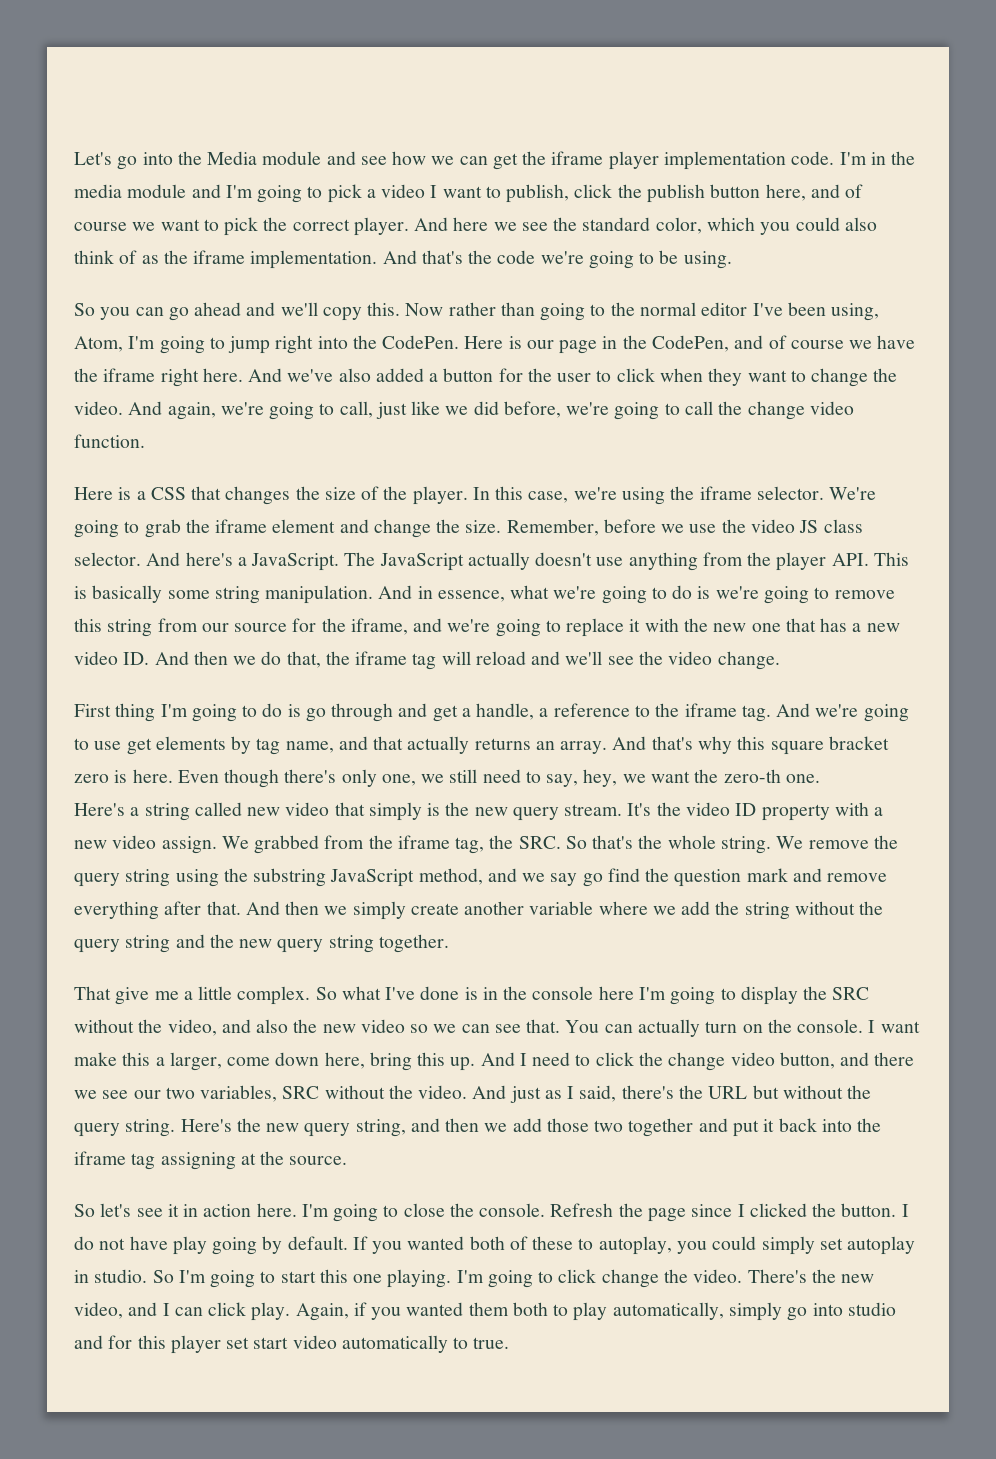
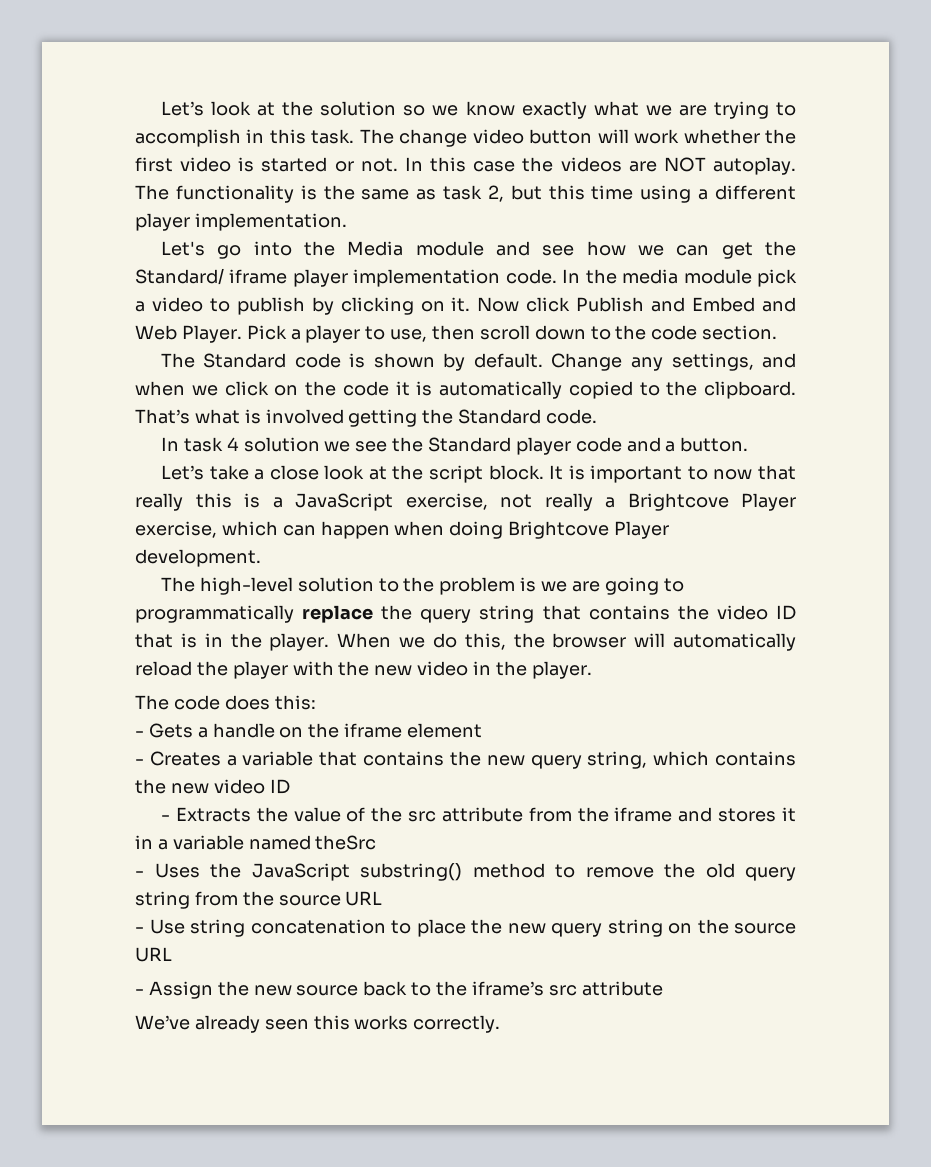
[74,152,112,165] Let's -> [160,101,796,119] [135,129,796,147] [135,157,796,175] [135,185,796,203] [135,213,347,231] [160,241,205,256] Let’s look at the solution so we know exactly what we are trying to accomplish in this task. The change video button will work whether the first video is started or not. In this case the videos are NOT autoplay. The functionality is the same as task 2, but this time using a different player implementation. // Let's
(547, 158) none -> [135,268,224,285] Standard/
[839,152,886,165] I'm in -> [562,269,581,283] In
[191,184,864,203] [74,217,877,236] [74,250,732,269] [74,302,880,321] [74,335,916,354] [74,368,898,387] [74,401,854,420] [74,434,145,448] [74,486,877,505] [74,519,863,538] [74,552,909,571] [74,585,895,604] [74,618,900,637] [74,651,780,670] [74,703,909,722] [74,736,889,755] [74,769,820,788] [74,802,884,821] [74,835,804,854] and I'm going to pick a video I want to publish, click the publish button here, and of course we want to pick the correct player. And here we see the standard color, which you could also think of as the iframe implementation. And that's the code we're going to be using. // So you can go ahead and we'll copy this. Now rather than going to the normal editor I've been using, Atom, I'm going to jump right into the CodePen. Here is our page in the CodePen, and of course we have the iframe right here. And we've also added a button for the user to click when they want to change the video. And again, we're going to call, just like we did before, we're going to call the change video function. // Here is a CSS that changes the size of the player. In this case, we're using the iframe selector. We're going to grab the iframe element and change the size. Remember, before we use the video JS class selector. And here's a JavaScript. The JavaScript actually doesn't use anything from the player API. This is basically some string manipulation. And in essence, what we're going to do is we're going to remove this string from our source for the iframe, and we're going to replace it with the new one that has a new video ID. And then we do that, the iframe tag will reload and we'll see the video change. // First thing I'm going to do is go through and get a handle, a reference to the iframe tag. And we're going to use get elements by tag name, and that actually returns an array. And that's why this square bracket zero is here. Even though there's only one, we still need to say, hey, we want the zero-th one. // Here's a string called new video that simply is the new query stream. It's the video ID property with a new video assign. We grabbed from the iframe tag, the SRC. So that's the whole string. We -> [757,269,798,287] [135,297,796,315] [135,325,778,343] [160,353,796,371] [135,381,796,399] [135,409,598,427] [160,437,749,455] [160,465,797,483] [135,493,796,511] [135,521,670,539] [135,549,261,567] [160,577,684,595] [135,605,796,623] [135,633,796,651] [135,661,592,679] [135,695,316,710] [135,723,483,738] [135,751,796,769] [135,779,290,794] [160,807,797,822] [135,835,377,850] [135,863,575,881] pick a video to publish by clicking on it. Now click Publish and Embed and Web Player. Pick a player to use, then scroll down to the code section. // The Standard code is shown by default. Change any settings, and when we click on the code it is automatically copied to the clipboard. That’s what is involved getting the Standard code. // In task 4 solution we see the Standard player code and a button. // Let’s take a close look at the script block. It is important to now that really this is a JavaScript exercise, not really a Brightcove Player exercise, which can happen when doing Brightcove Player development. // The high-level solution to the problem is we are going to programmatically replace the query string that contains the video ID that is in the player. When we do this, the browser will automatically reload the player with the new video in the player. // The code does this: // - Gets a handle on the iframe element // - Creates a variable that contains the new query string, which contains the new video ID // - Extracts the value of the src attribute from the iframe and stores it in a variable named theSrc // - Uses the JavaScript substring() method to
[74,868,888,887] [74,901,884,920] [74,934,449,953] [74,986,870,1005] [74,1019,920,1037] [74,1052,915,1071] [74,1085,872,1103] [74,1118,882,1137] [74,1151,348,1170] [74,1203,909,1222] [74,1236,916,1255] [74,1269,875,1288] [74,1302,896,1321] [74,1335,510,1354] query string using the substring JavaScript method, and we say go find the question mark and remove everything after that. And then we simply create another variable where we add the string without the query string and the new query string together. // That give me a little complex. So what I've done is in the console here I'm going to display the SRC without the video, and also the new video so we can see that. You can actually turn on the console. I want make this a larger, come down here, bring this up. And I need to click the change video button, and there we see our two variables, SRC without the video. And just as I said, there's the URL but without the query string. Here's the new query string, and then we add those two together and put it back into the iframe tag assigning at the source. // So let's see it in action here. I'm going to close the console. Refresh the page since I clicked the button. I do not have play going by default. If you wanted both of these to autoplay, you could simply set autoplay in studio. So I'm going to start this one playing. I'm going to click change the video. There's the new video, and I can click play. Again, if you wanted them both to play automatically, simply go into studio and for this player set start video automatically to true. -> [705,863,796,881] [135,891,383,909] [135,919,796,937] [135,947,172,962] [135,981,663,999] [135,1015,501,1033] old query string from the source URL // - Use string concatenation to place the new query string on the source URL // - Assign the new source back to the iframe’s src attribute // We’ve already seen this works correctly.

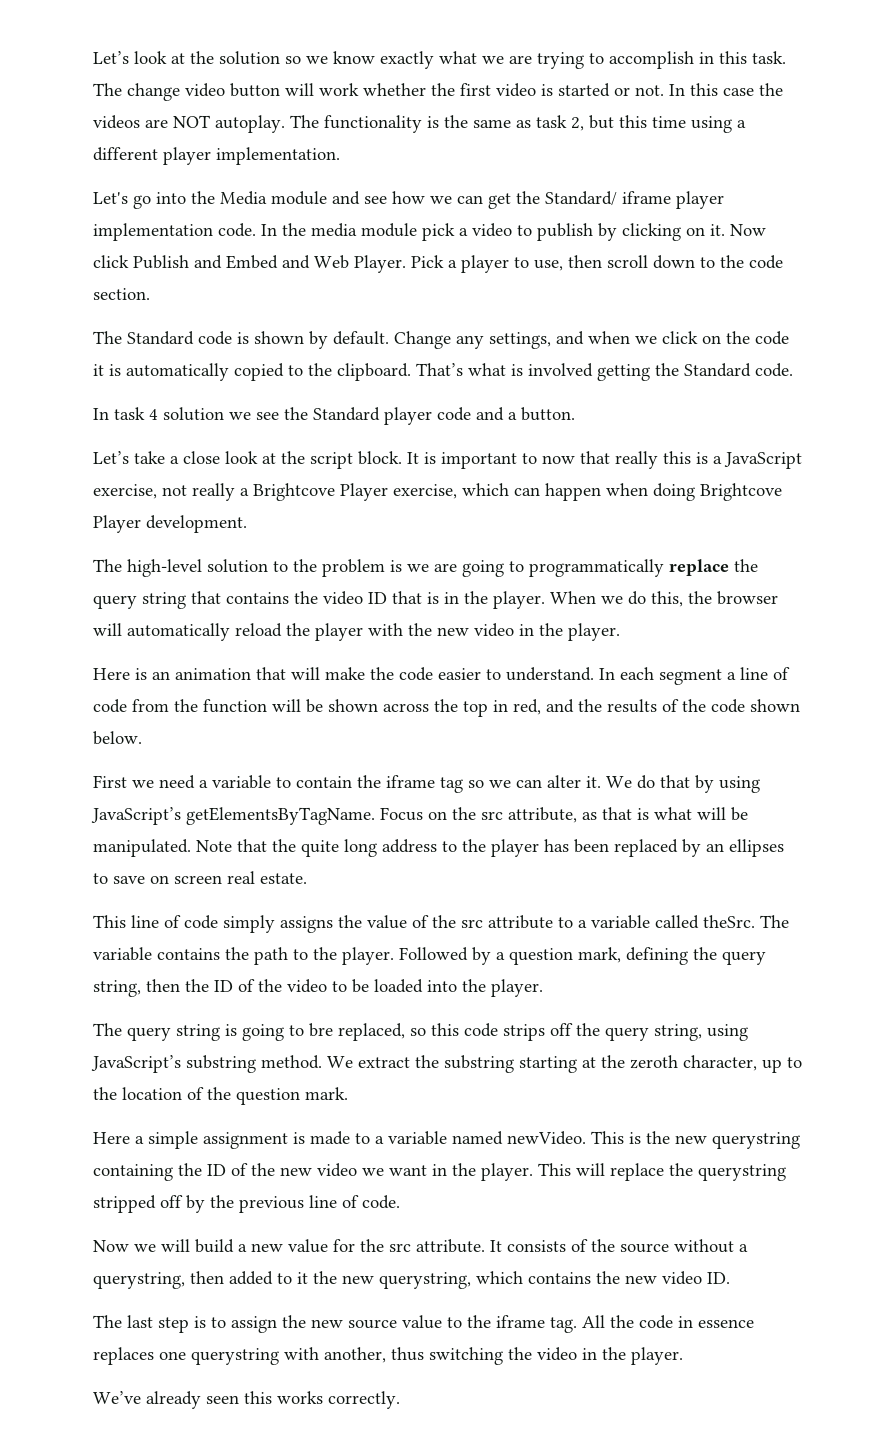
[135,695,316,710] [135,723,483,738] [135,751,796,769] [135,779,290,794] [160,807,251,822] The code does this: // - Gets a handle on the iframe element // - Creates a variable that contains the new query string, which contains the new video ID // - Extracts -> [93,667,790,685] [93,699,800,717] [93,731,142,745] [93,775,760,793] [91,807,748,825] [93,839,784,857] [93,871,307,884] [93,915,333,933] Here is an animation that will make the code easier to understand. In each segment a line of code from the function will be shown across the top in red, and the results of the code shown below. // First we need a variable to contain the iframe tag so we can alter it. We do that by using JavaScript’s getElementsByTagName. Focus on the src attribute, as that is what will be manipulated. Note that the quite long address to the player has been replaced by an ellipses to save on screen real estate. // This line of code simply assigns
[528,807,797,822] [135,835,377,850] [135,863,796,881] [135,891,383,909] [135,919,796,937] [135,947,172,962] [135,981,213,999] from the iframe and stores it in a variable named theSrc // - Uses the JavaScript substring() method to remove the old query string from the source URL // - Use string concatenation to place the new query string on the source URL // - Assign -> [558,915,789,929] [93,947,766,965] [93,979,543,997] [93,1023,748,1041] [91,1055,802,1073] [93,1087,348,1105] [93,1131,800,1149] [93,1163,786,1181] [93,1195,400,1213] [93,1239,748,1253] [93,1271,730,1289] [93,1315,277,1333] to a variable called theSrc. The variable contains the path to the player. Followed by a question mark, defining the query string, then the ID of the video to be loaded into the player. // The query string is going to bre replaced, so this code strips off the query string, using JavaScript’s substring method. We extract the substring starting at the zeroth character, up to the location of the question mark. // Here a simple assignment is made to a variable named newVideo. This is the new querystring containing the ID of the new video we want in the player. This will replace the querystring stripped off by the previous line of code. // Now we will build a new value for the src attribute. It consists of the source without a querystring, then added to it the new querystring, which contains the new video ID. // The last step is to assign
[363,981,663,996] back to the iframe’s src attribute -> [402,1315,754,1333] [93,1347,683,1365] value to the iframe tag. All the code in essence replaces one querystring with another, thus switching the video in the player.

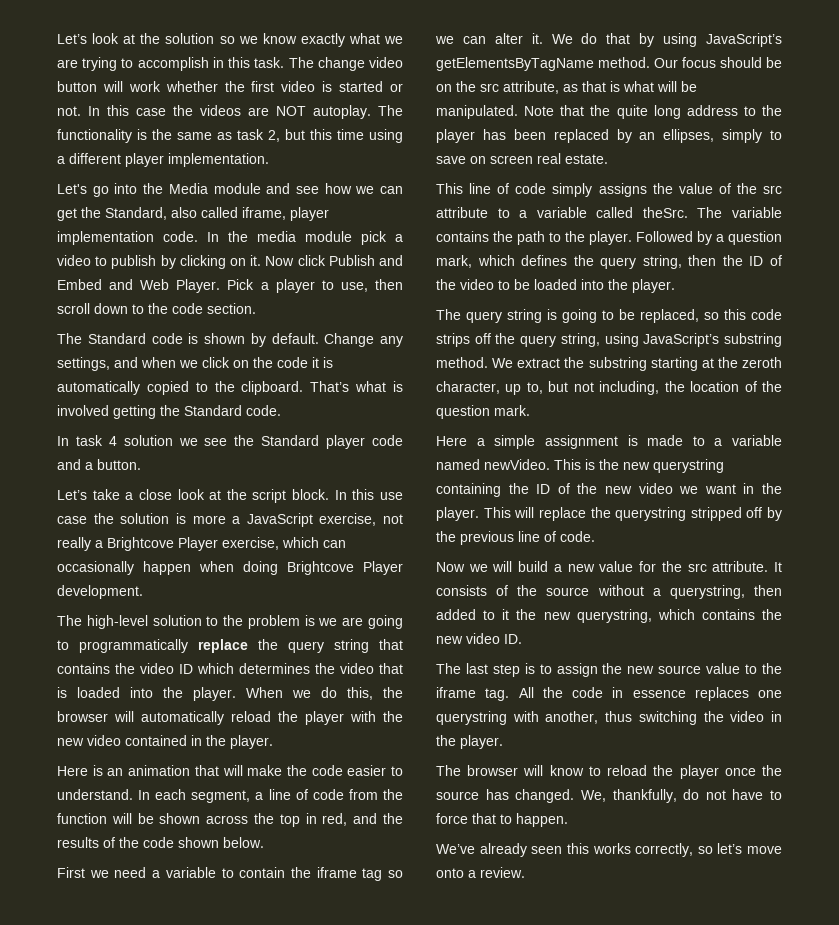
[545,191,671,206] Standard/ iframe -> [105,207,286,220] Standard, also called iframe,
[407,451,708,469] It is important to now that really this is -> [334,489,403,500] [57,513,226,524] In this use case the solution is more
(540, 491) none -> [57,561,134,575] occasionally
[392,591,459,604] that is in -> [197,663,403,674] [57,687,153,698] which determines the video that is loaded into
(514, 630) none -> [125,735,187,746] contained
[659,669,722,685] segment -> [191,790,251,803] segment,
[186,807,423,825] getElementsByTagName. Focus -> [436,57,782,71] getElementsByTagName method. Our focus should be
[729,839,784,857] ellipses -> [663,129,763,143] ellipses, simply
[626,947,688,965] defining -> [477,255,568,266] which defines
[309,1023,333,1037] bre -> [619,309,635,320] be
[787,1057,802,1068] to -> [526,381,660,395] to, but not including,
(683, 1356) none -> [436,765,782,779] [436,789,782,803] [436,813,568,827] // The browser will know to reload the player once the source has changed. We, thankfully, do not have to force that to happen.
[328,1391,400,1409] correctly. -> [635,843,782,857] [436,867,525,878] correctly, so let’s move onto a review.

